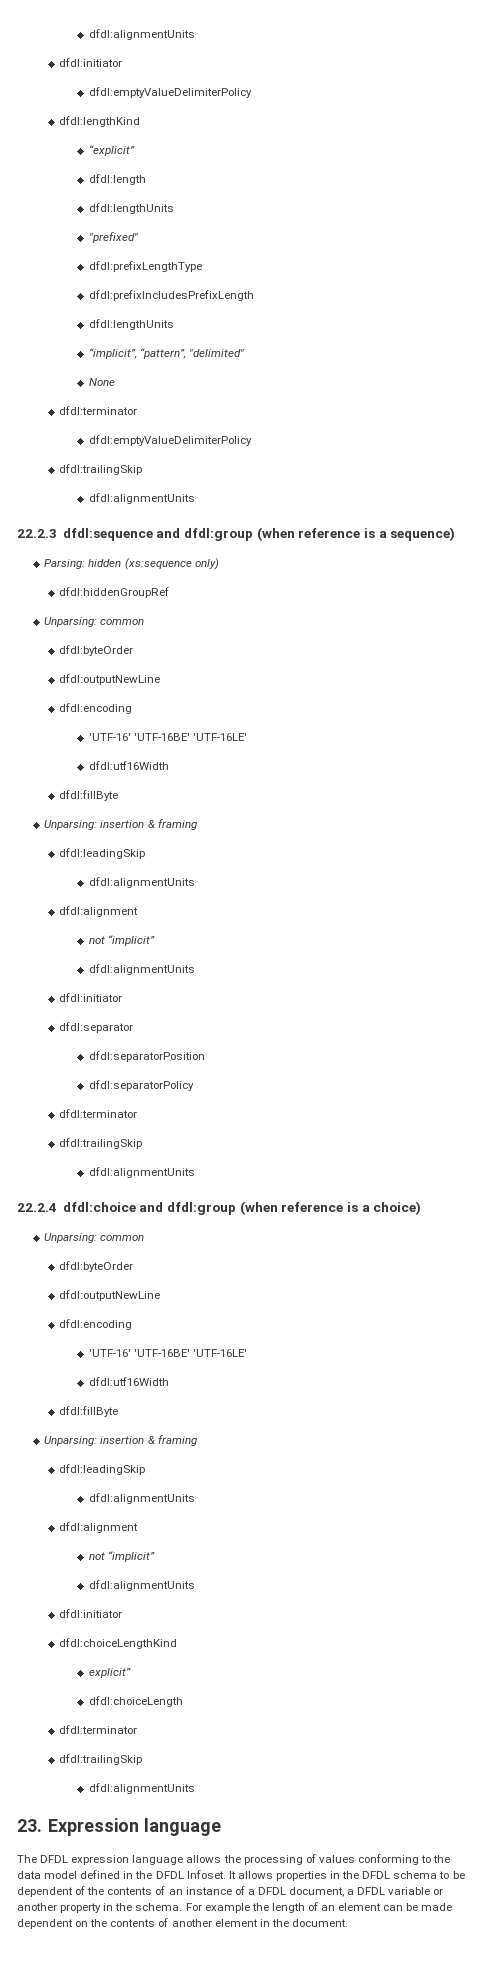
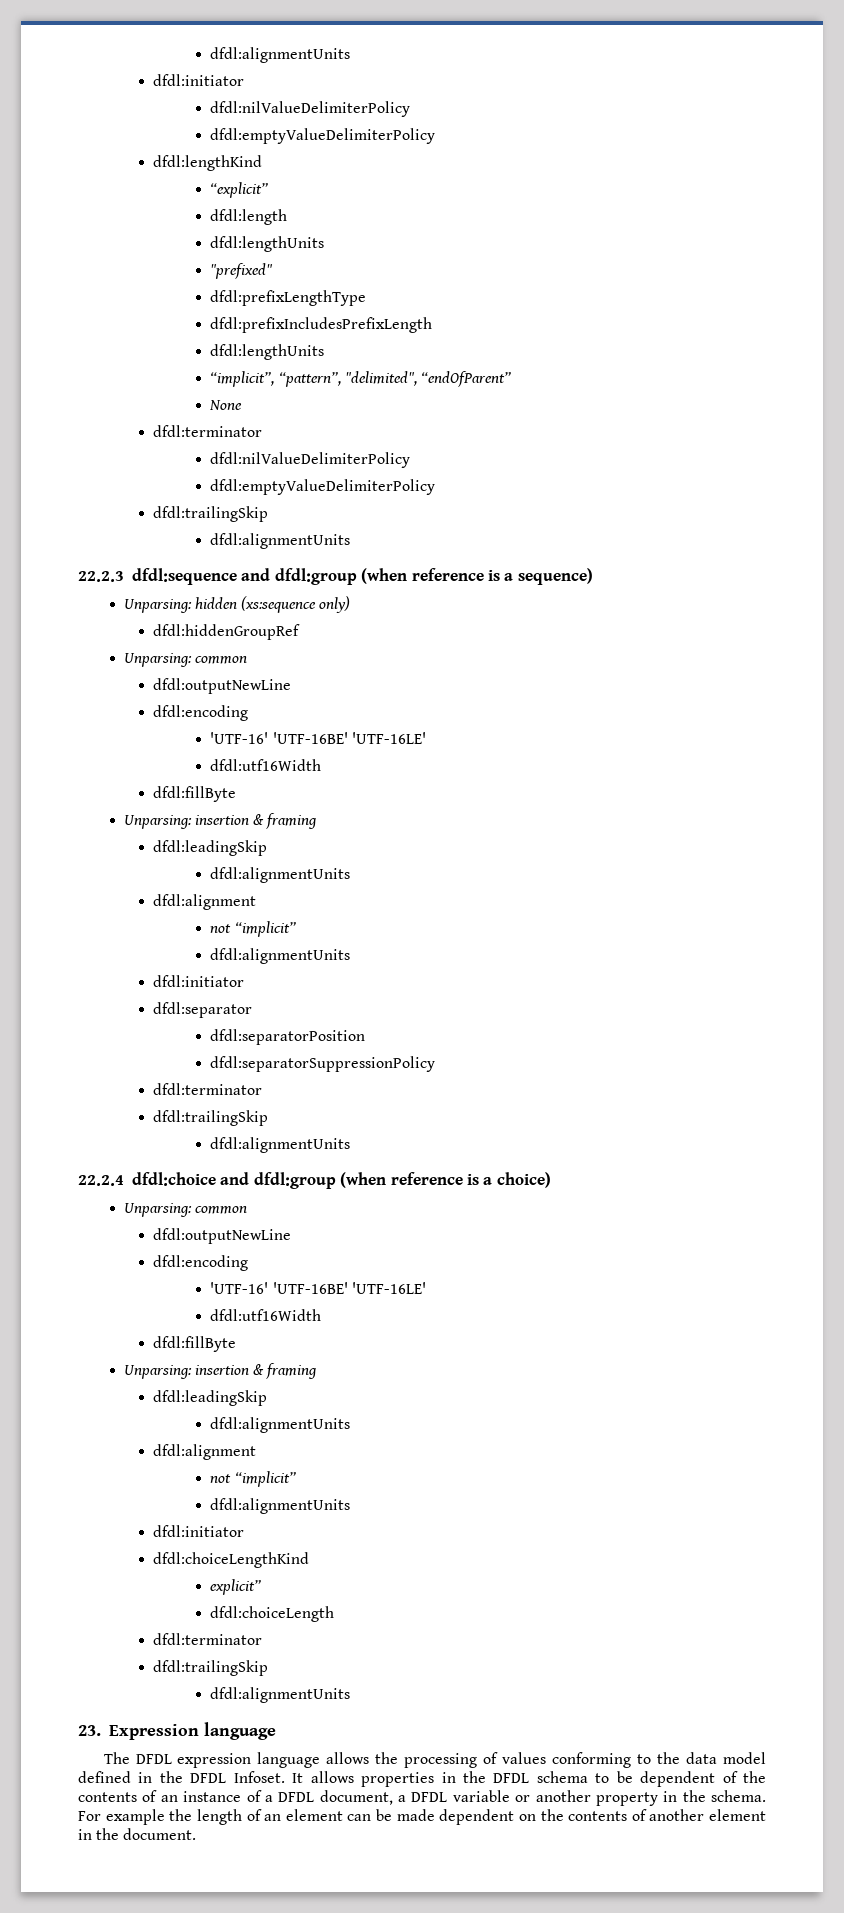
[88,29,195,40] [59,58,123,67] dfdl:alignmentUnits // dfdl:initiator -> [210,47,351,63] [152,74,244,86] [210,101,411,117] dfdl:alignmentUnits // dfdl:initiator // dfdl:nilValueDelimiterPolicy
[188,349,244,357] "delimited" -> [344,371,511,387] "delimited", “endOfParent”
(138, 410) none -> [210,452,411,468] // dfdl:nilValueDelimiterPolicy
[44,559,86,569] Parsing: -> [123,599,192,613] Unparsing:
[59,645,134,656] // dfdl:byteOrder -> (248, 660) none
[88,1080,194,1091] dfdl:separatorPolicy -> [210,1056,436,1072] dfdl:separatorSuppressionPolicy
[59,1261,134,1272] // dfdl:byteOrder -> (248, 1210) none

